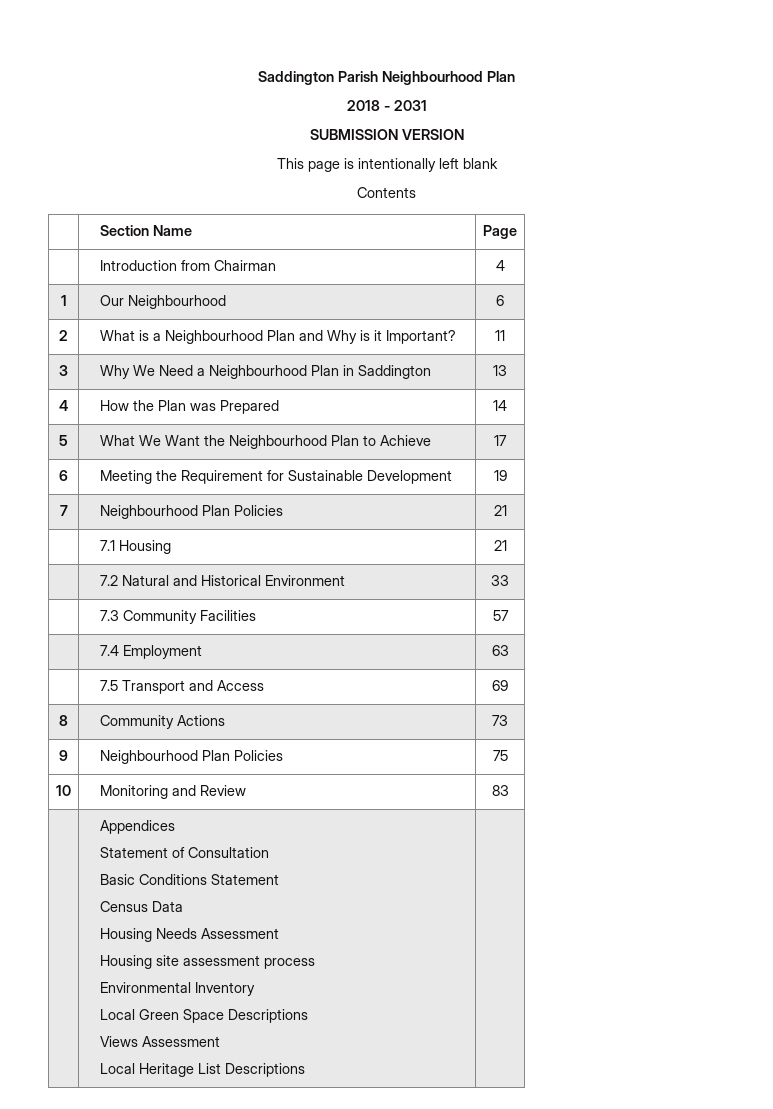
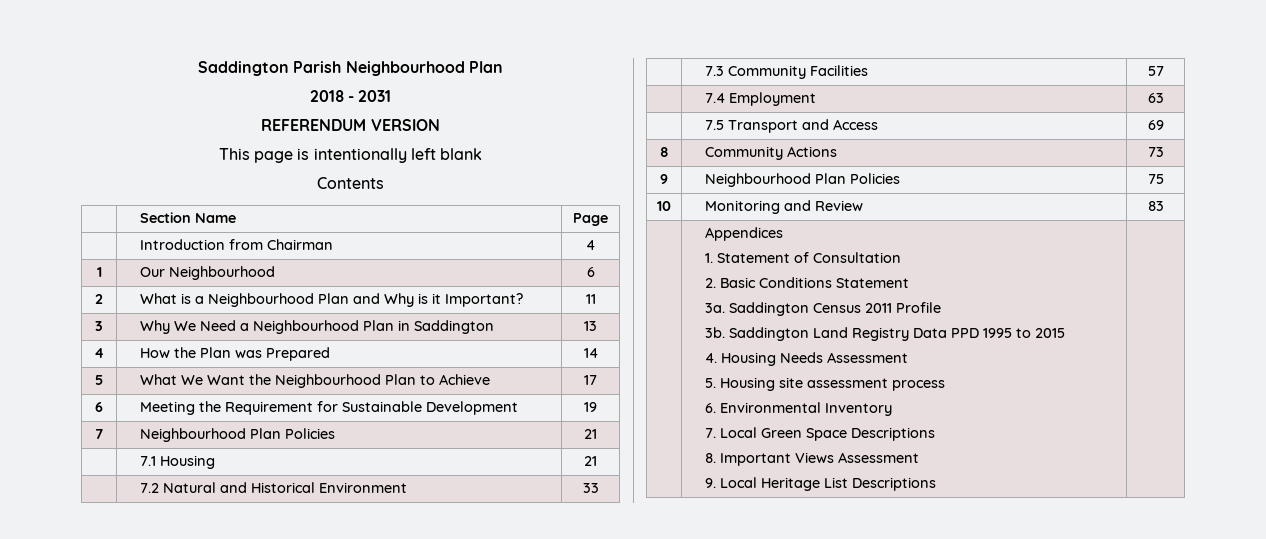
[309,129,398,140] SUBMISSION -> [261,119,367,131] REFERENDUM
(176, 827) none -> [705,253,714,263] 1.
(270, 852) none -> [705,278,717,288] 2.
[100,901,184,912] Census Data // -> [705,302,942,316] [705,327,1066,341] [705,353,718,363] 3a. Saddington Census 2011 Profile // 3b. Saddington Land Registry Data PPD 1995 to 2015 // 4.
(280, 933) none -> [705,378,717,388] 5.
(316, 963) none -> [705,403,717,413] 6.
(256, 989) none -> [705,428,717,438] 7.
(309, 1016) none -> [705,453,792,466] 8. Important
(221, 1041) none -> [705,478,717,488] 9.

